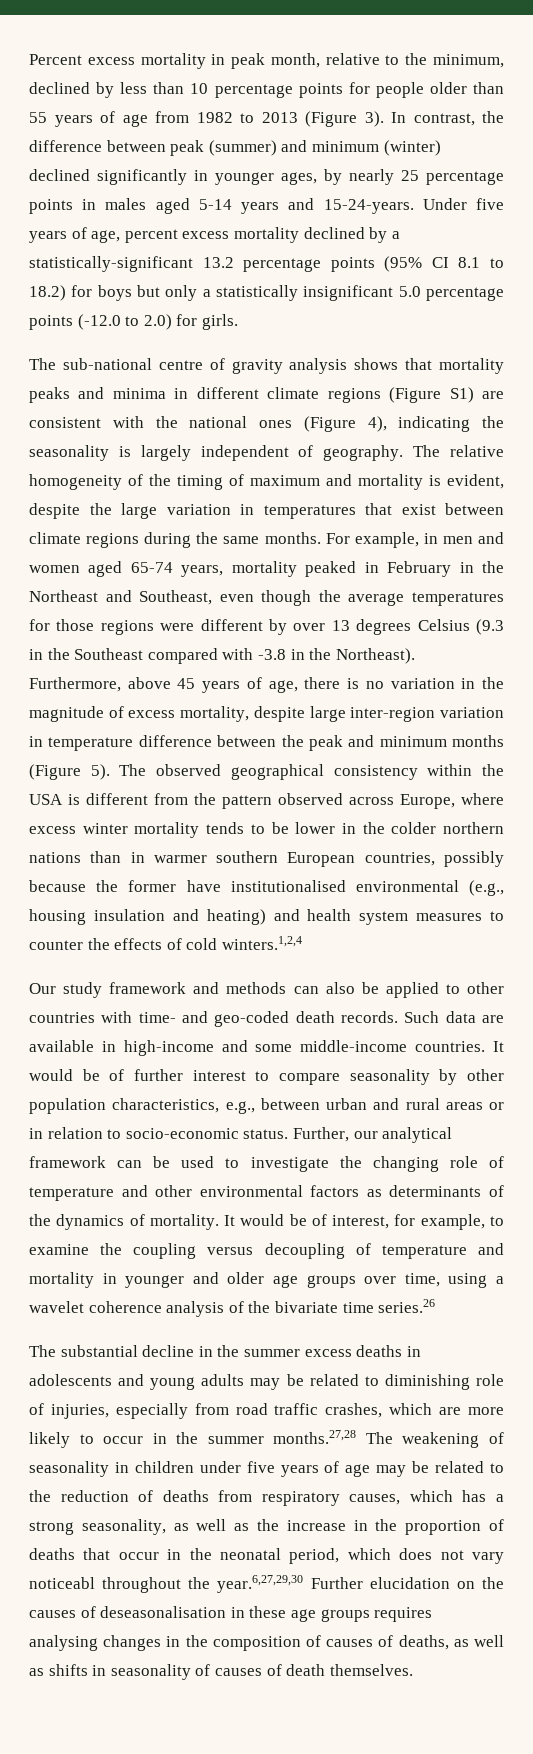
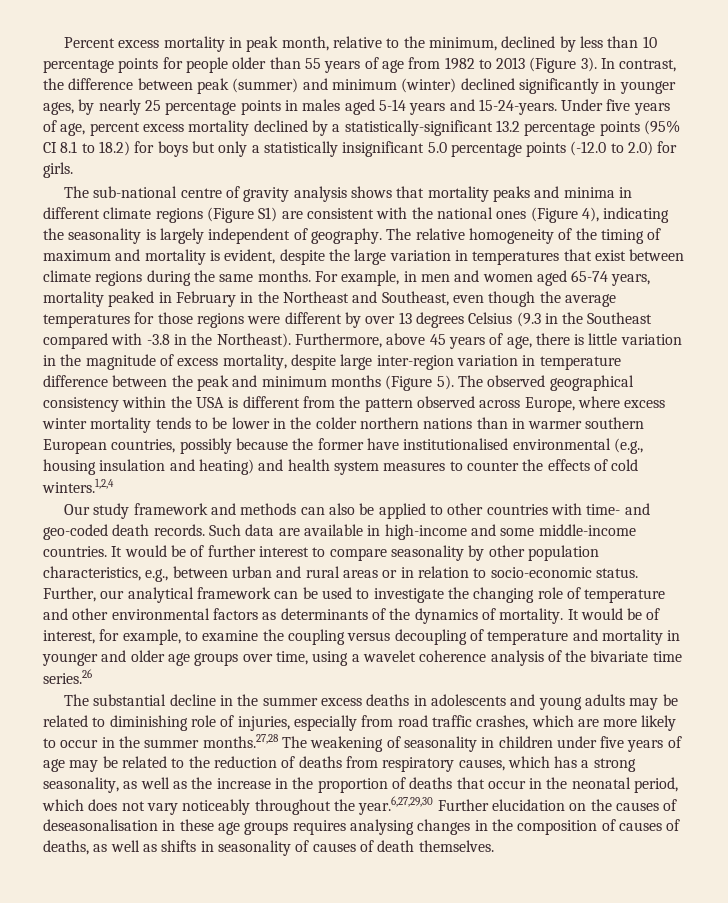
[365,681,384,689] no -> [588,333,618,345] little
[29,1577,95,1589] noticeabl -> [182,799,251,815] noticeably

